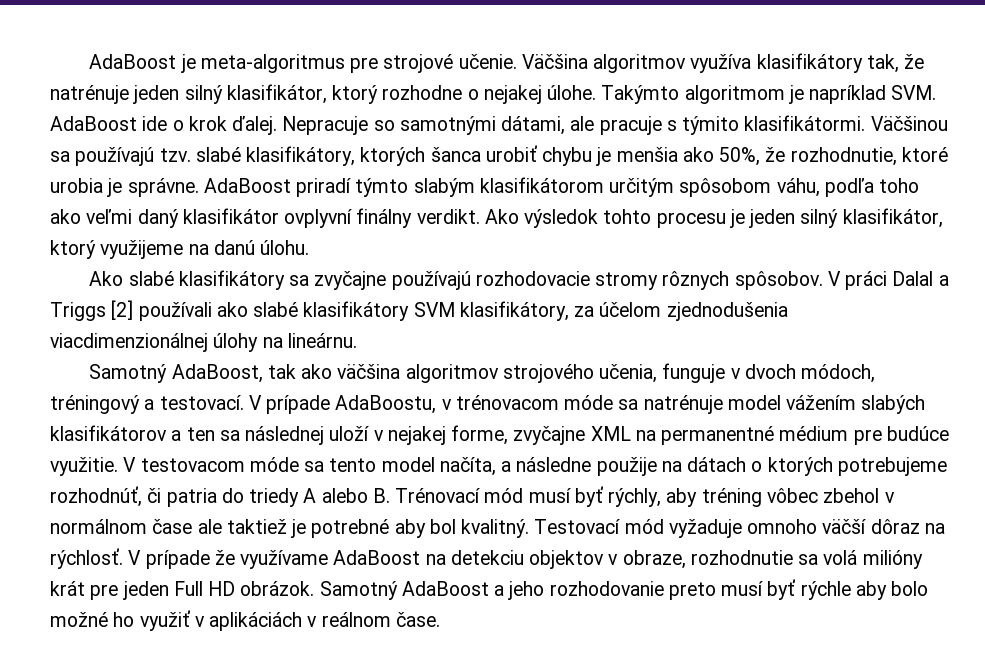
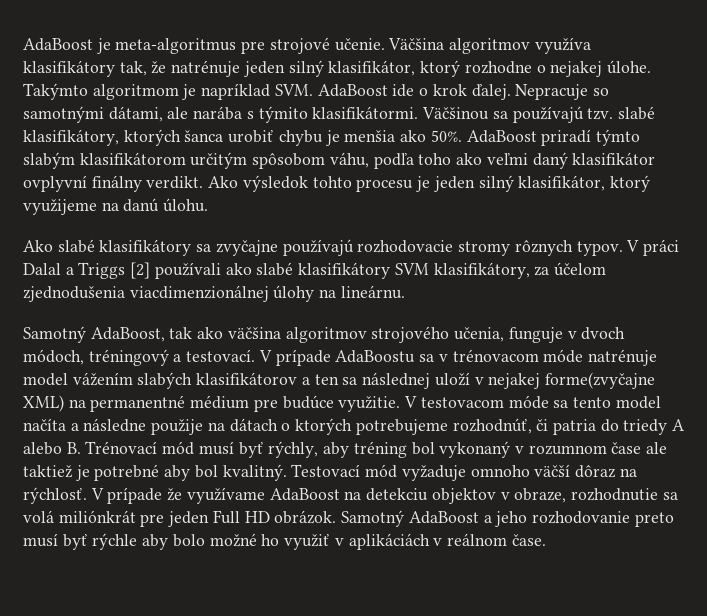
[599,116,662,135] pracuje -> [193,106,243,120] narába
[719,147,948,166] [50,178,199,197] 50%, že rozhodnutie, ktoré urobia je správne. -> [430,130,462,142] 50%.
[734,271,823,290] spôsobov. -> [576,241,623,256] typov.
[335,395,437,414] AdaBoostu, -> [335,350,435,363] AdaBoostu sa
[618,399,639,410] sa -> (584, 356) none
[451,425,631,445] forme, zvyčajne XML -> [544,372,655,389] [23,395,64,412] forme(zvyčajne XML)
[439,457,496,476] načíta, -> [23,418,66,431] načíta
[766,488,895,503] [50,519,147,534] vôbec zbehol v normálnom -> [411,441,607,458] bol vykonaný v rozumnom
[862,550,923,569] [50,581,85,596] milióny krát -> [58,510,136,523] miliónkrát

